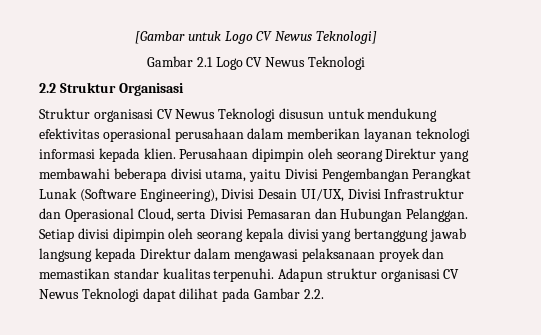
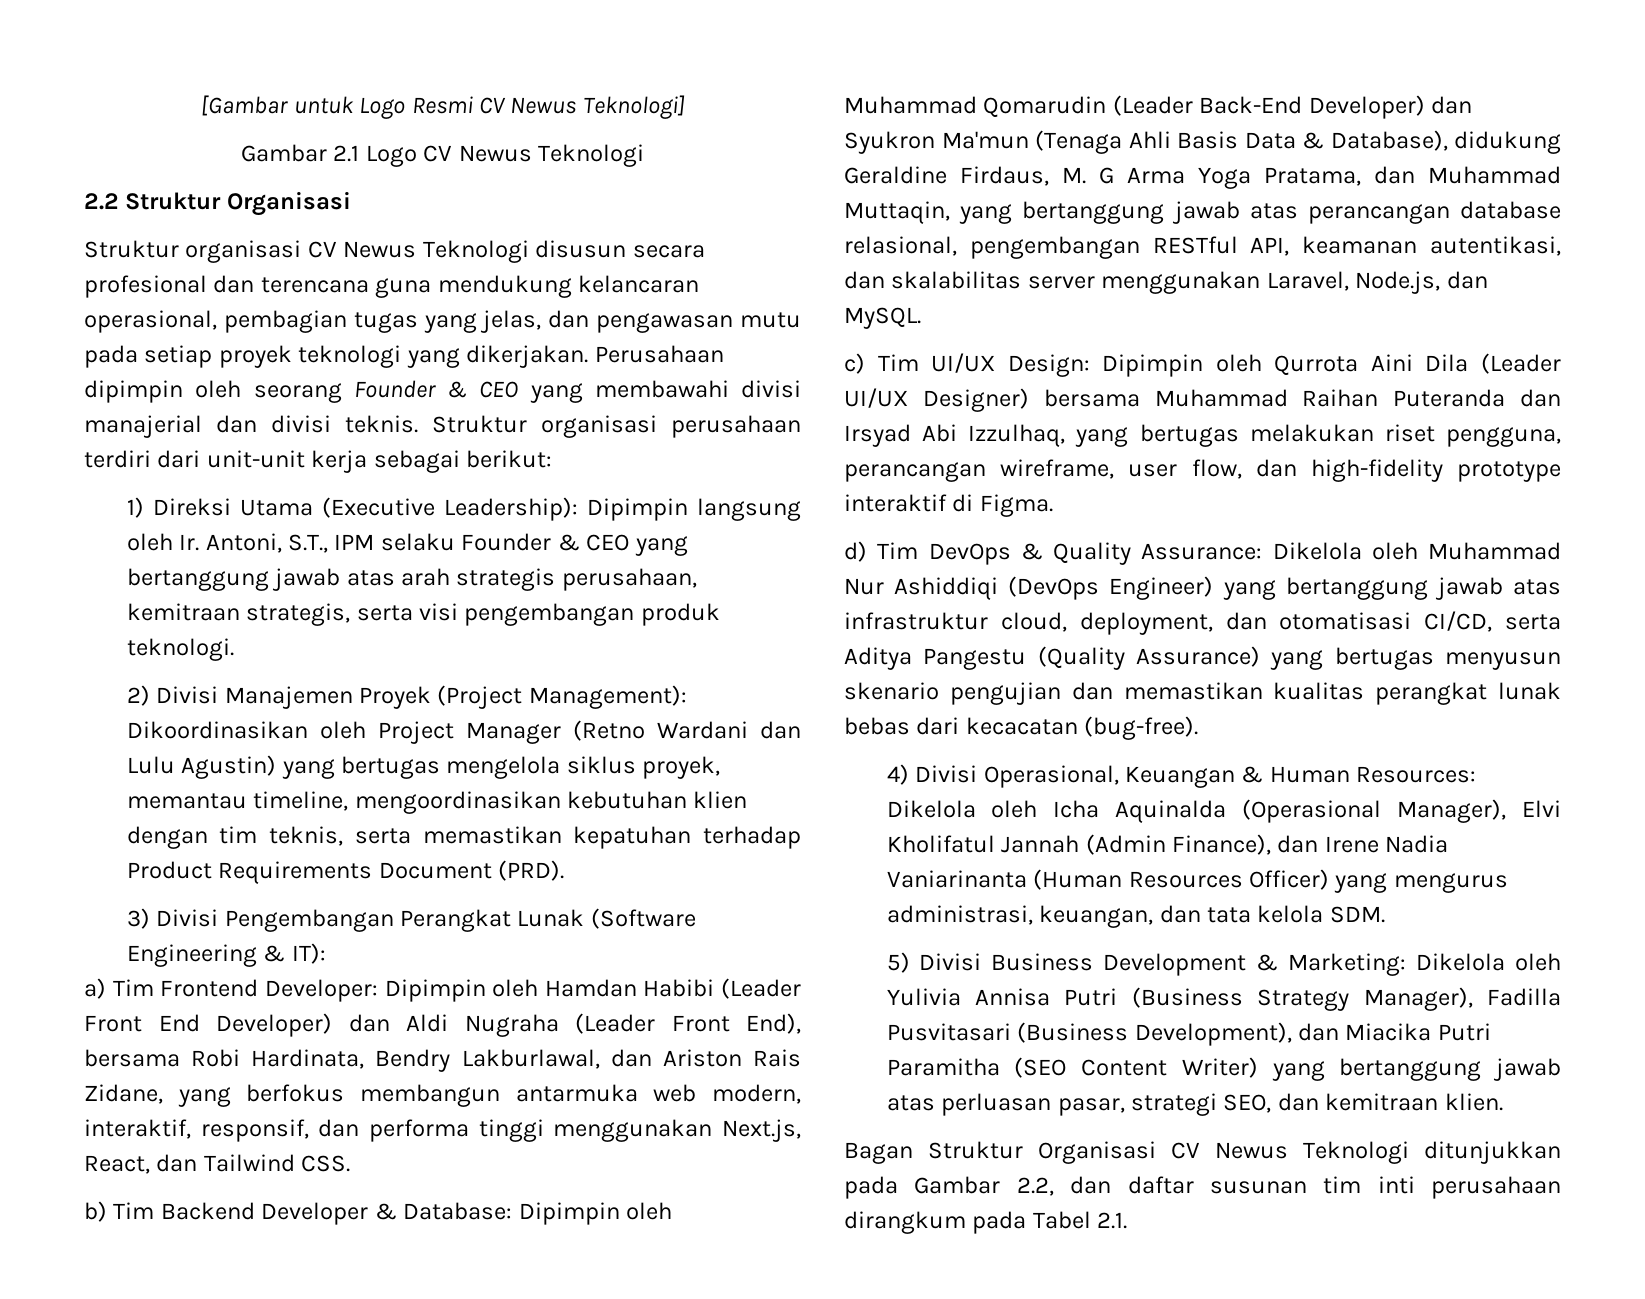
(253, 37) none -> [411,96,473,114] Resmi
[327,108,438,122] [39,128,470,142] [39,148,470,162] [39,168,282,182] untuk mendukung efektivitas operasional perusahaan dalam memberikan layanan teknologi informasi kepada klien. Perusahaan dipimpin oleh seorang Direktur yang membawahi beberapa divisi utama, yaitu -> [632,245,705,258] [84,275,700,298] [84,310,801,333] [84,345,724,368] [84,380,801,403] [84,415,801,438] [84,450,553,473] [126,497,801,521] [126,533,688,556] [126,568,697,591] [126,603,720,626] [126,638,234,661] [126,685,687,709] [126,720,801,744] [126,755,721,779] [126,791,748,814] [126,826,801,849] [126,860,565,884] [126,908,150,929] secara profesional dan terencana guna mendukung kelancaran operasional, pembagian tugas yang jelas, dan pengawasan mutu pada setiap proyek teknologi yang dikerjakan. Perusahaan dipimpin oleh seorang Founder & CEO yang membawahi divisi manajerial dan divisi teknis. Struktur organisasi perusahaan terdiri dari unit-unit kerja sebagai berikut: // 1) Direksi Utama (Executive Leadership): Dipimpin langsung oleh Ir. Antoni, S.T., IPM selaku Founder & CEO yang bertanggung jawab atas arah strategis perusahaan, kemitraan strategis, serta visi pengembangan produk teknologi. // 2) Divisi Manajemen Proyek (Project Management): Dikoordinasikan oleh Project Manager (Retno Wardani dan Lulu Agustin) yang bertugas mengelola siklus proyek, memantau timeline, mengoordinasikan kebutuhan klien dengan tim teknis, serta memastikan kepatuhan terhadap Product Requirements Document (PRD). // 3)
[139,188,465,202] [39,208,469,222] [39,228,467,242] [39,248,445,262] [39,268,460,282] [39,288,324,302] Engineering), Divisi Desain UI/UX, Divisi Infrastruktur dan Operasional Cloud, serta Divisi Pemasaran dan Hubungan Pelanggan. Setiap divisi dipimpin oleh seorang kepala divisi yang bertanggung jawab langsung kepada Direktur dalam mengawasi pelaksanaan proyek dan memastikan standar kualitas terpenuhi. Adapun struktur organisasi CV Newus Teknologi dapat dilihat pada Gambar 2.2. -> [126,943,326,967] [84,978,801,1002] [84,1013,801,1037] [84,1049,801,1072] [84,1084,801,1107] [84,1119,802,1142] [84,1154,351,1174] [84,1201,673,1225] [844,95,1473,119] [844,130,1561,154] [844,166,1561,189] [844,201,1561,224] [844,236,1561,259] [844,271,1488,294] [844,307,921,329] [844,353,1561,377] [844,388,1561,412] [844,424,1561,447] [844,459,1561,482] [844,494,1053,517] [844,541,1561,565] [844,576,1561,600] [844,611,1561,635] [844,646,1561,670] [844,682,1561,705] [844,716,1199,740] [886,764,1477,788] [886,799,1561,823] [886,834,1449,855] [886,869,1508,893] [886,905,1385,928] [886,952,1561,976] [886,987,1561,1011] [886,1022,1491,1046] [886,1057,1561,1081] [886,1093,1503,1116] [844,1141,1561,1164] [844,1176,1561,1199] [844,1211,1128,1234] Engineering & IT): // a) Tim Frontend Developer: Dipimpin oleh Hamdan Habibi (Leader Front End Developer) dan Aldi Nugraha (Leader Front End), bersama Robi Hardinata, Bendry Lakburlawal, dan Ariston Rais Zidane, yang berfokus membangun antarmuka web modern, interaktif, responsif, dan performa tinggi menggunakan Next.js, React, dan Tailwind CSS. // b) Tim Backend Developer & Database: Dipimpin oleh Muhammad Qomarudin (Leader Back-End Developer) dan Syukron Ma'mun (Tenaga Ahli Basis Data & Database), didukung Geraldine Firdaus, M. G Arma Yoga Pratama, dan Muhammad Muttaqin, yang bertanggung jawab atas perancangan database relasional, pengembangan RESTful API, keamanan autentikasi, dan skalabilitas server menggunakan Laravel, Node.js, dan MySQL. // c) Tim UI/UX Design: Dipimpin oleh Qurrota Aini Dila (Leader UI/UX Designer) bersama Muhammad Raihan Puteranda dan Irsyad Abi Izzulhaq, yang bertugas melakukan riset pengguna, perancangan wireframe, user flow, dan high-fidelity prototype interaktif di Figma. // d) Tim DevOps & Quality Assurance: Dikelola oleh Muhammad Nur Ashiddiqi (DevOps Engineer) yang bertanggung jawab atas infrastruktur cloud, deployment, dan otomatisasi CI/CD, serta Aditya Pangestu (Quality Assurance) yang bertugas menyusun skenario pengujian dan memastikan kualitas perangkat lunak bebas dari kecacatan (bug-free). // 4) Divisi Operasional, Keuangan & Human Resources: Dikelola oleh Icha Aquinalda (Operasional Manager), Elvi Kholifatul Jannah (Admin Finance), dan Irene Nadia Vaniarinanta (Human Resources Officer) yang mengurus administrasi, keuangan, dan tata kelola SDM. // 5) Divisi Business Development & Marketing: Dikelola oleh Yulivia Annisa Putri (Business Strategy Manager), Fadilla Pusvitasari (Business Development), dan Miacika Putri Paramitha (SEO Content Writer) yang bertanggung jawab atas perluasan pasar, strategi SEO, dan kemitraan klien. // Bagan Struktur Organisasi CV Newus Teknologi ditunjukkan pada Gambar 2.2, dan daftar susunan tim inti perusahaan dirangkum pada Tabel 2.1.

